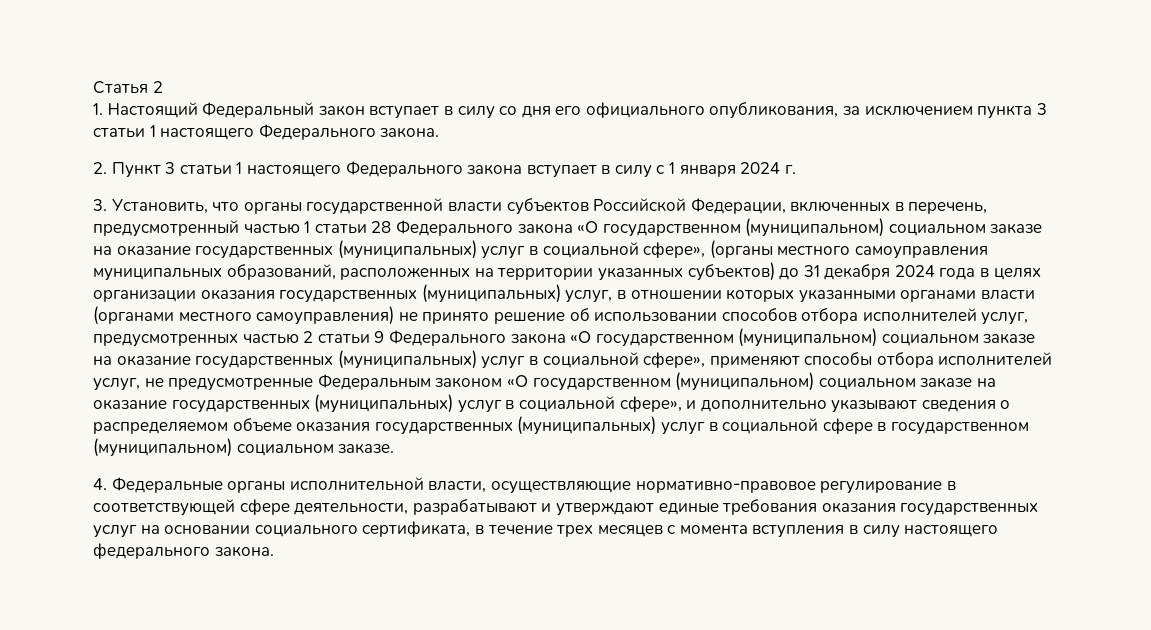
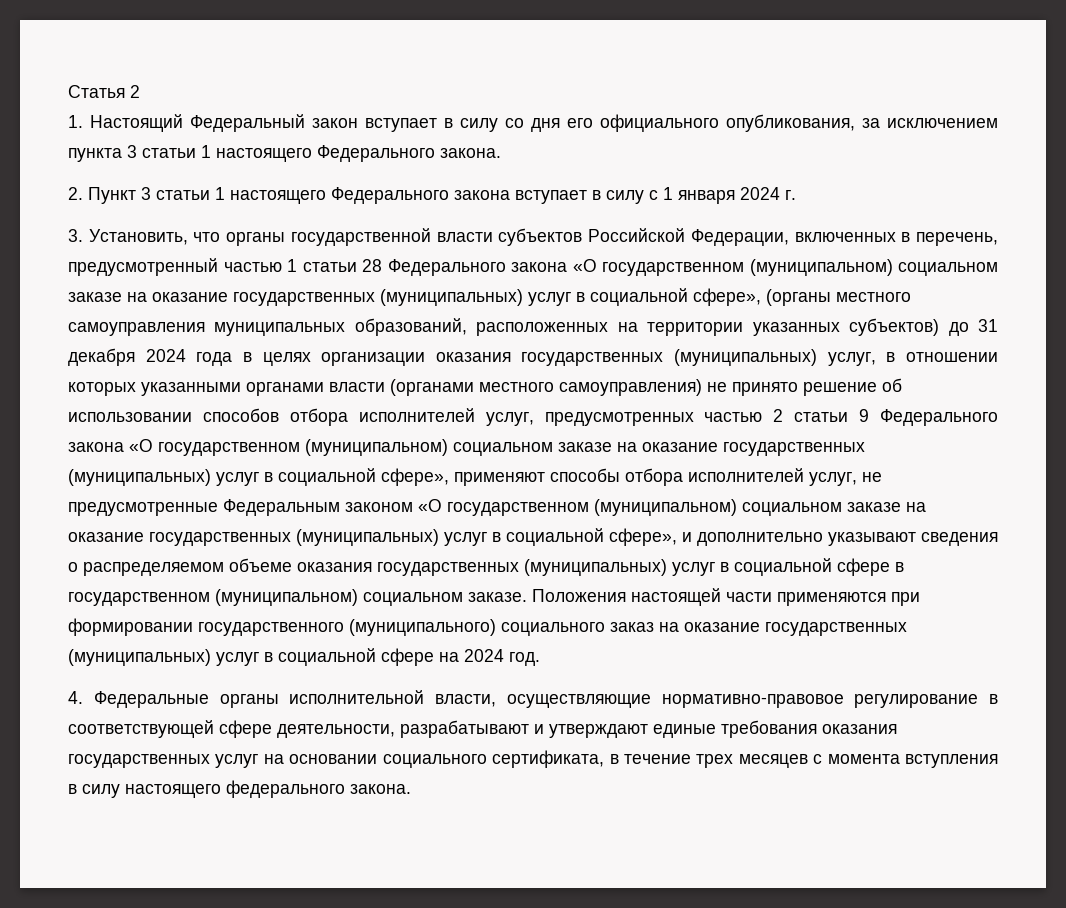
(395, 448) none -> [532,588,920,606] [68,618,907,636] [68,648,540,666] Положения настоящей части применяются при формировании государственного (муниципального) социального заказ на оказание государственных (муниципальных) услуг в социальной сфере на 2024 год.

